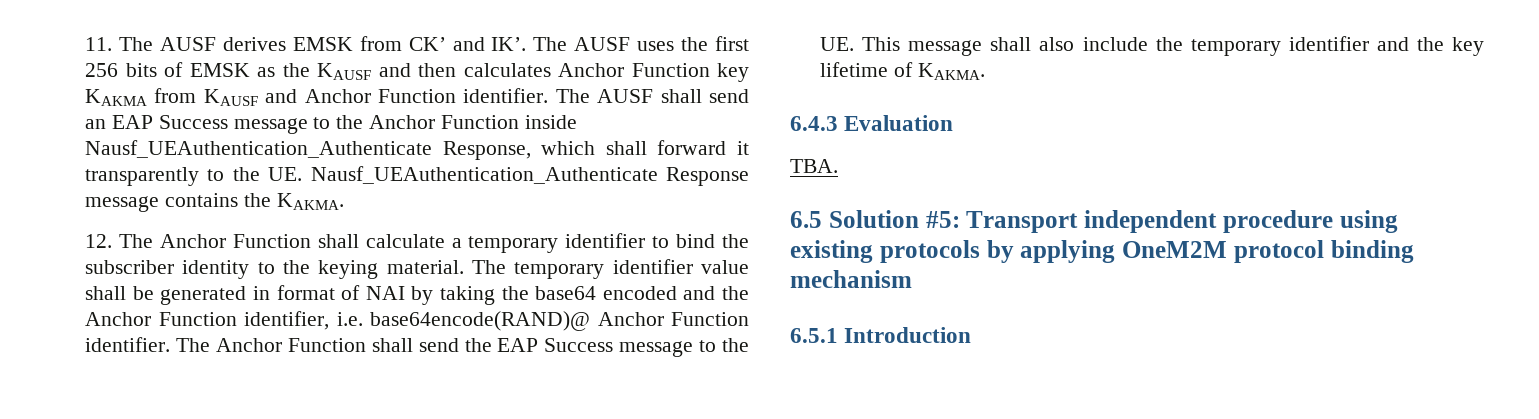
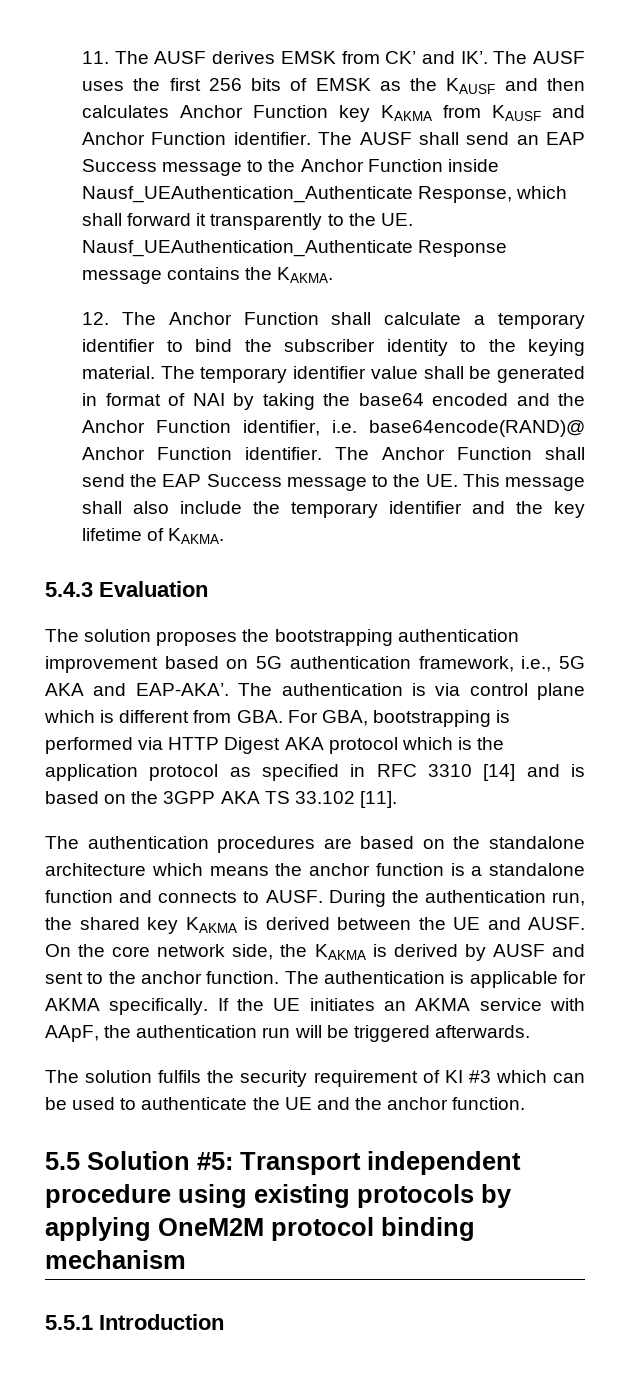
[790,116,838,131] 6.4.3 -> [45,582,93,597] 5.4.3
[790,159,838,173] [790,211,822,228] TBA. // 6.5 -> [45,629,519,646] [45,656,585,673] [45,683,585,700] [44,710,511,727] [45,737,505,754] [45,764,585,781] [45,791,397,808] [45,836,585,853] [45,863,585,876] [45,890,585,907] [45,917,585,934] [45,944,585,961] [45,971,586,988] [45,998,585,1015] [45,1025,530,1042] [45,1070,586,1087] [45,1097,526,1110] [45,1152,80,1170] The solution proposes the bootstrapping authentication improvement based on 5G authentication framework, i.e., 5G AKA and EAP-AKA’. The authentication is via control plane which is different from GBA. For GBA, bootstrapping is performed via HTTP Digest AKA protocol which is the application protocol as specified in RFC 3310 [14] and is based on the 3GPP AKA TS 33.102 [11]. // The authentication procedures are based on the standalone architecture which means the anchor function is a standalone function and connects to AUSF. During the authentication run, the shared key KAKMA is derived between the UE and AUSF. On the core network side, the KAKMA is derived by AUSF and sent to the anchor function. The authentication is applicable for AKMA specifically. If the UE initiates an AKMA service with AApF, the authentication run will be triggered afterwards. // The solution fulfils the security requirement of KI #3 which can be used to authenticate the UE and the anchor function. // 5.5
[790,328,838,343] 6.5.1 -> [45,1315,93,1330] 5.5.1

